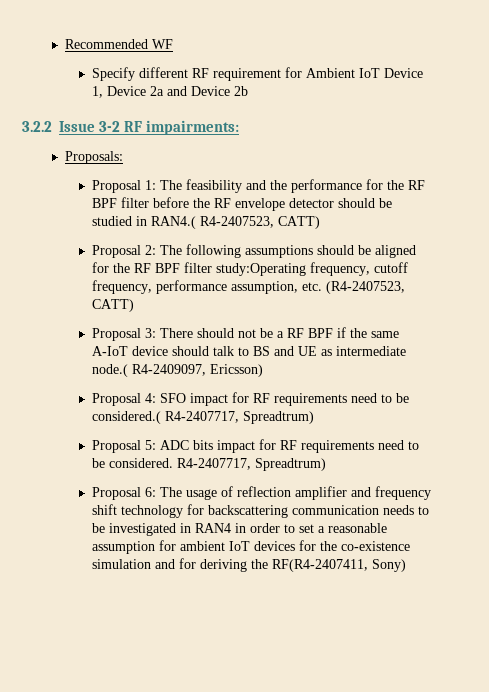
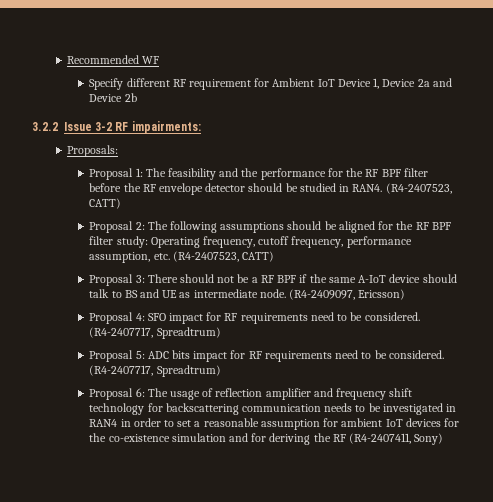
[150,216,274,229] RAN4.( R4-2407523, -> [352,183,452,194] RAN4. (R4-2407523,
[215,263,306,276] study:Operating -> [116,236,200,248] study: Operating
[91,364,206,377] node.( R4-2409097, -> [259,289,356,300] node. (R4-2409097,
[91,411,239,424] considered.( R4-2407717, -> [364,312,420,321] [89,327,154,338] considered. (R4-2407717,
[176,458,251,470] R4-2407717, -> [89,365,154,376] (R4-2407717,
[271,559,368,572] RF(R4-2407411, -> [332,433,412,444] RF (R4-2407411,

